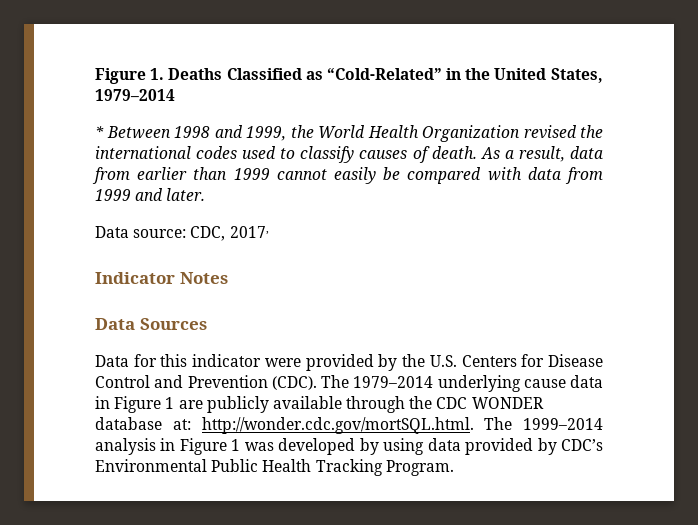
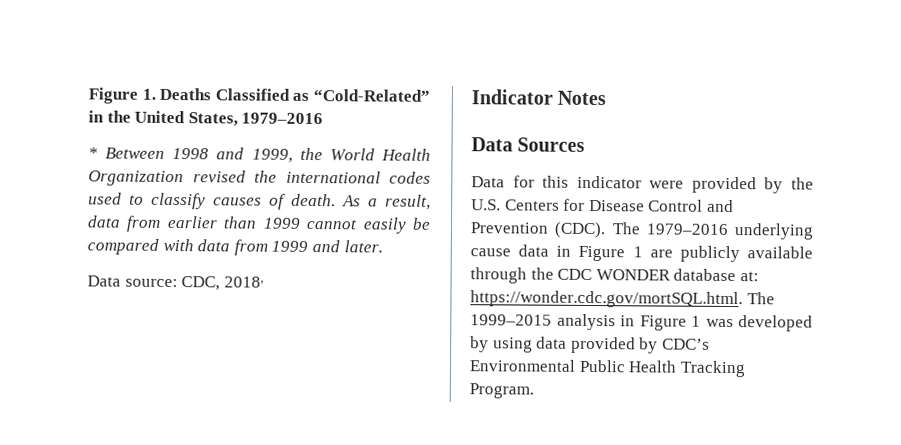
[95,89,175,101] 1979–2014 -> [241,112,324,125] 1979–2016
[229,226,269,238] 2017, -> [223,276,264,288] 2018,
[353,376,434,388] 1979–2014 -> [645,223,728,235] 1979–2016
[201,417,603,434] http://wonder.cdc.gov/mortSQL.html. The 1999–2014 -> [470,290,775,309] [470,314,552,326] https://wonder.cdc.gov/mortSQL.html. The 1999–2015

